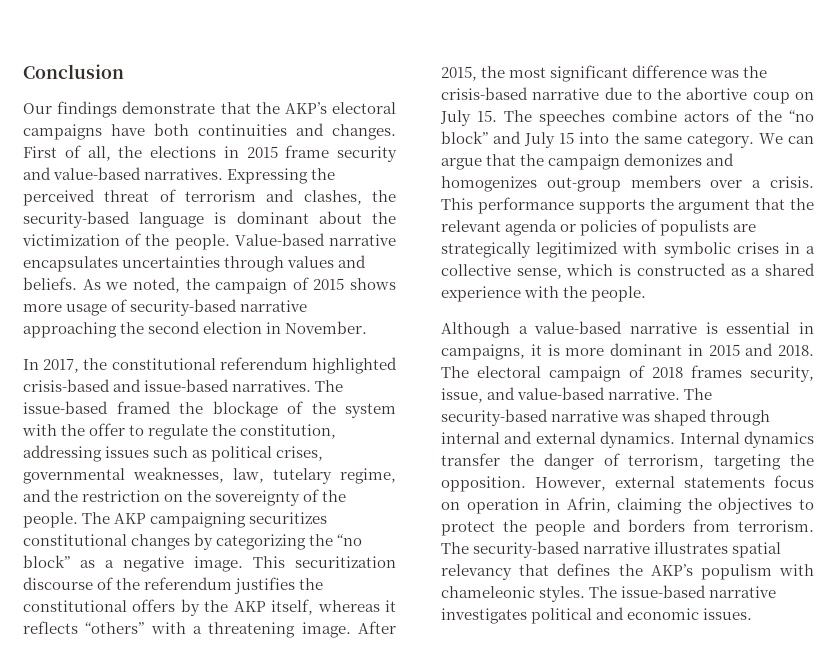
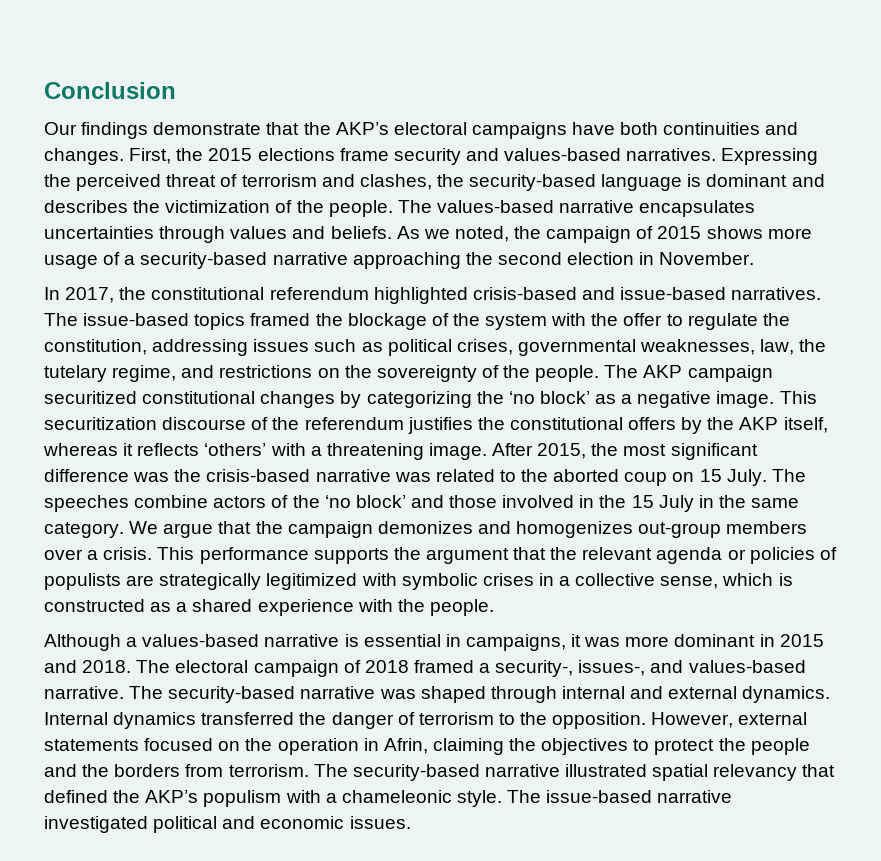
[23,145,278,161] First of all, the elections in 2015 -> [129,148,335,164] First, the 2015 elections
[53,167,142,180] value-based -> [504,148,622,161] values-based
[318,211,362,224] about -> [791,174,825,187] [44,200,128,213] and describes
[234,233,325,246] Value-based -> [397,200,554,213] The values-based
(128, 305) none -> [124,255,136,265] a
(108, 407) none -> [194,313,246,330] topics
(264, 475) none -> [799,339,827,352] the
[54,490,161,502] the restriction -> [219,365,313,378] restrictions
[150,512,328,528] campaigning securitizes -> [687,365,773,382] [44,391,137,404] campaign securitized
[337,534,363,546] [23,555,70,568] “no block” -> [508,391,590,404] ‘no block’
[85,622,145,634] “others” -> [204,443,267,456] ‘others’
[604,87,748,100] due to the abortive -> [394,469,620,482] was related to the aborted
[440,110,497,126] July 15. -> [699,469,767,486] 15 July.
[789,110,814,122] [441,131,610,148] “no block” and July 15 into -> [324,495,714,512] ‘no block’ and those involved in the 15 July in
[788,136,814,144] can -> (159, 527) none
[534,321,623,334] value-based -> [142,634,260,647] values-based
[547,344,560,356] is -> [584,637,621,647] was
[691,365,814,382] [441,387,606,403] frames security, issue, and value-based -> [413,660,806,677] framed a security-, issues-, and values-based
[441,453,500,466] transfer -> [201,712,295,725] transferred
[628,454,782,470] terrorism, targeting -> [418,712,515,725] terrorism to
[774,475,814,488] [441,502,460,510] focus on -> [144,738,273,751] focused on the
(621, 525) none -> [82,764,110,777] the
[654,542,729,554] illustrates -> [565,764,648,777] illustrated
[557,563,611,576] defines -> [44,790,108,803] defined
[441,586,586,602] chameleonic styles. -> [325,790,502,807] a chameleonic style.
[441,608,527,624] investigates -> [44,816,148,833] investigated

